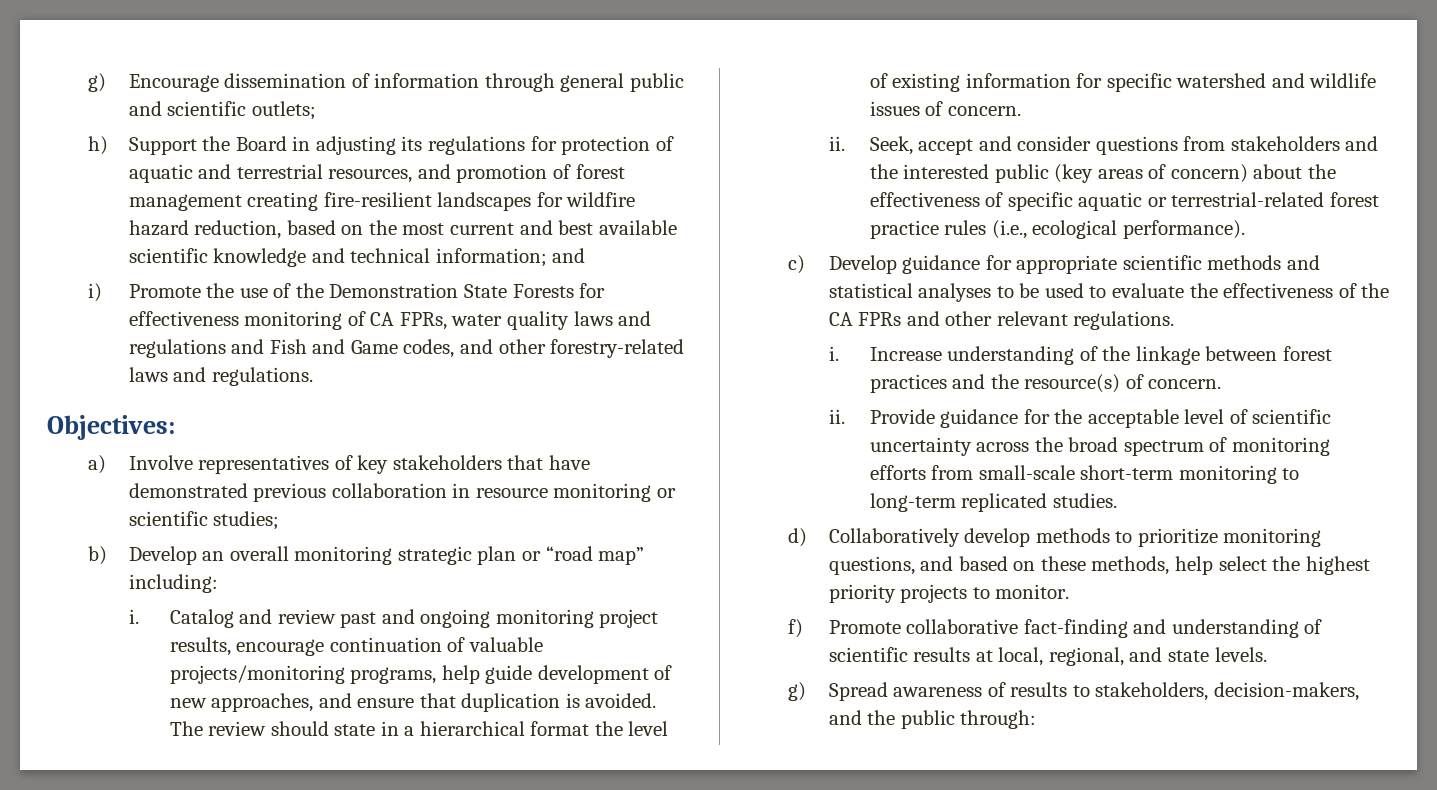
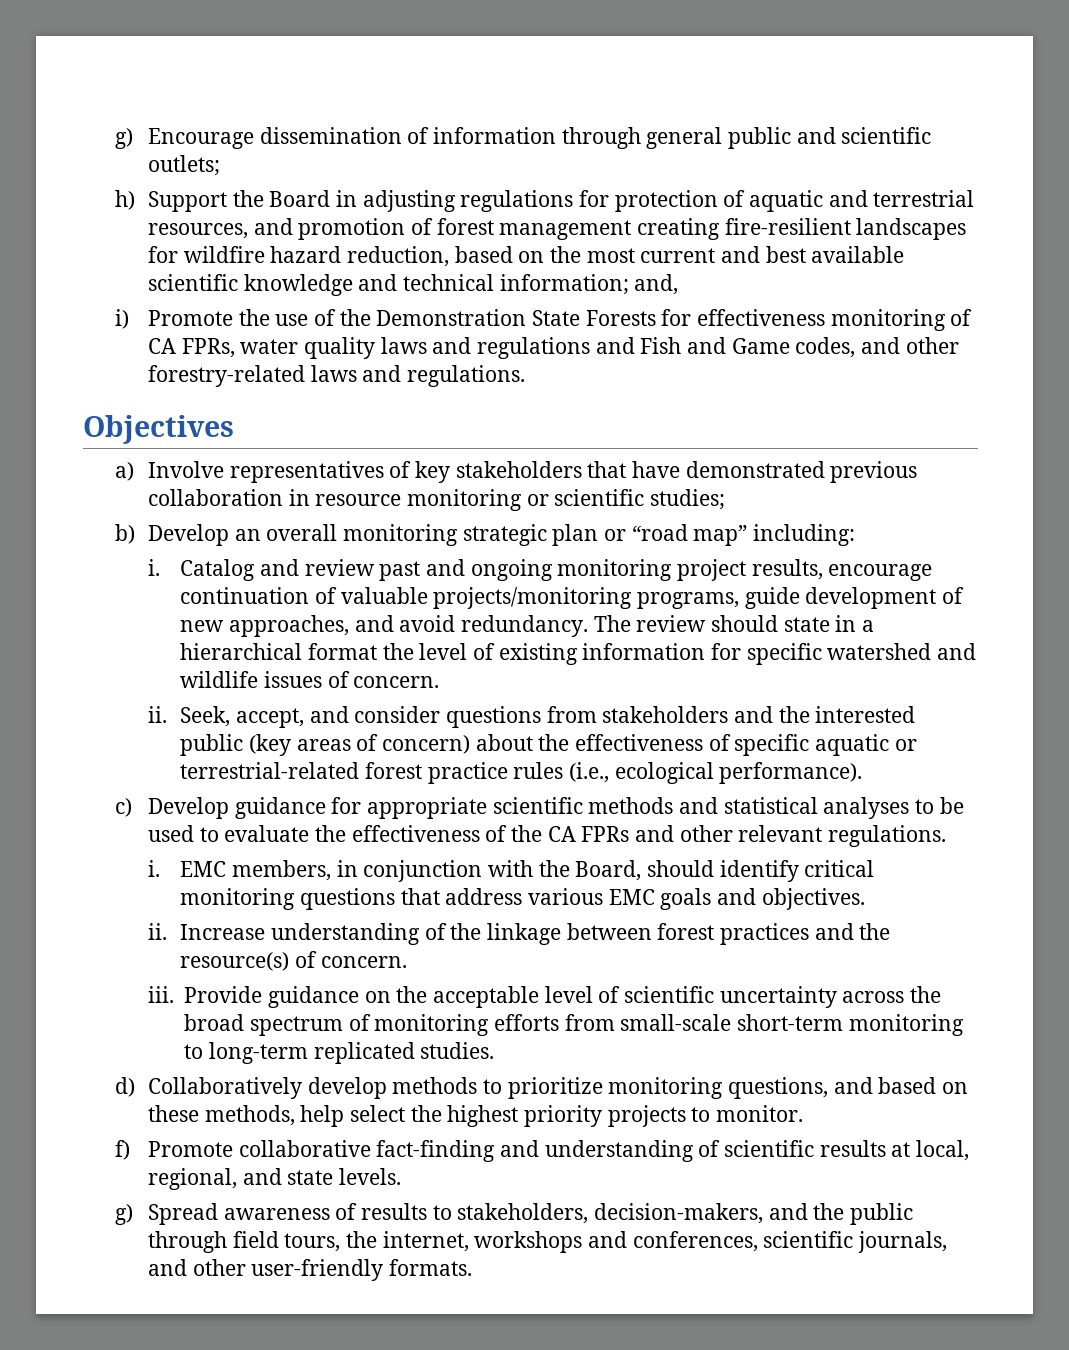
[401,136,423,151] its -> (456, 201) none
[552,248,586,263] and -> [634,274,679,295] and,
[47,415,175,440] Objectives: -> [83,415,234,444] Objectives
[441,665,480,684] help -> (739, 600) none
[357,693,657,712] ensure that duplication is avoided. -> [399,615,588,637] avoid redundancy.
[918,139,974,155] accept -> [235,708,304,728] accept,
(839, 353) none -> [180,860,875,882] [180,888,865,910] [147,923,167,940] EMC members, in conjunction with the Board, should identify critical monitoring questions that address various EMC goals and objectives. // ii.
[828,409,845,424] ii. -> [147,986,174,1003] iii.
[1023,409,1050,424] for -> [364,991,391,1003] on
[960,710,1037,729] through: -> [147,1231,947,1253] [147,1259,472,1281] through field tours, the internet, workshops and conferences, scientific journals, and other user-friendly formats.

